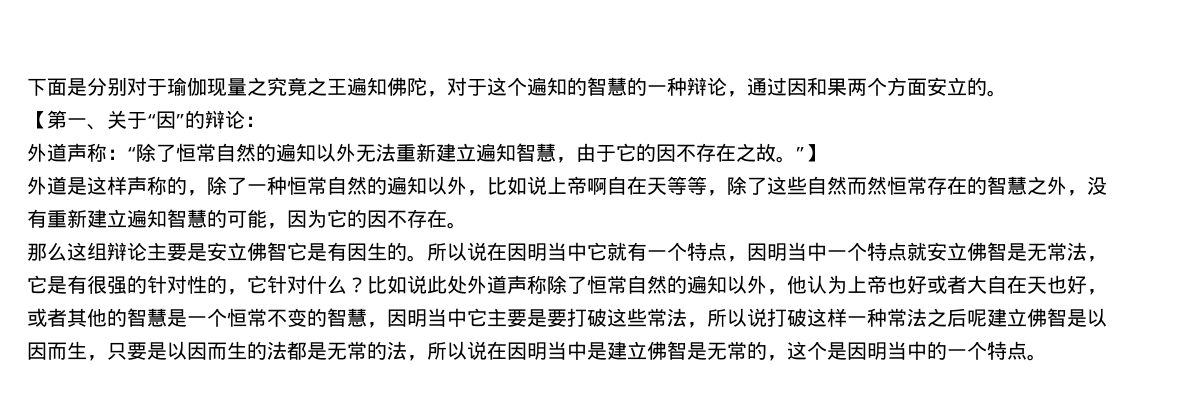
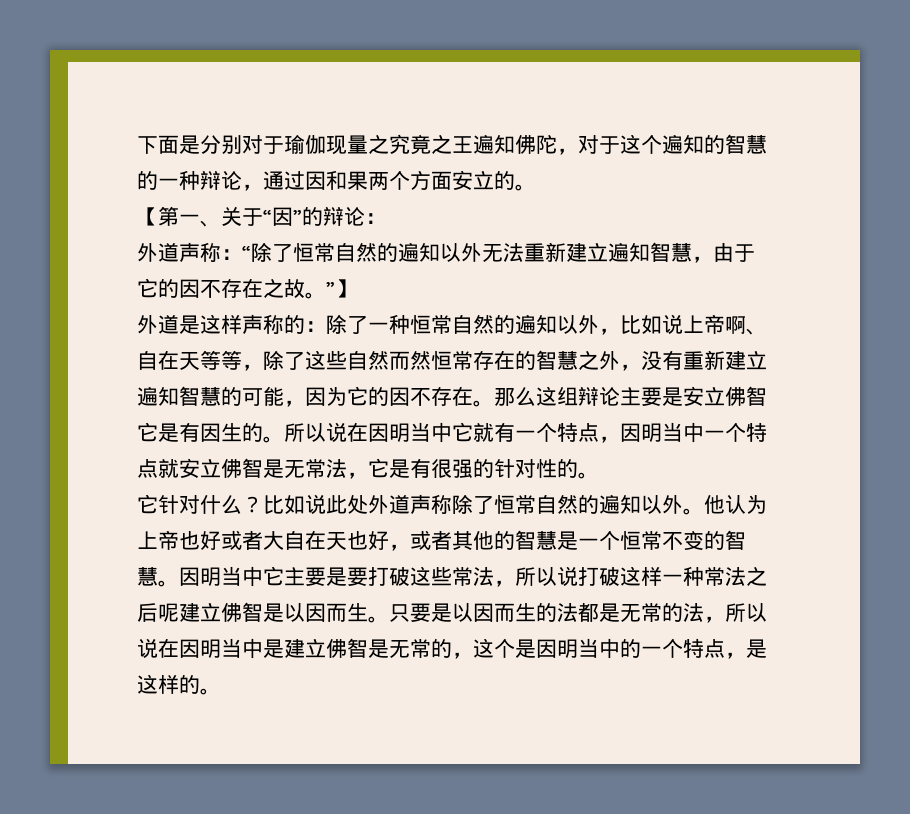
[187,190,207,196] ， -> [305,321,326,332] ：
(607, 186) none -> [746,328,767,335] 、
(467, 225) // -> (494, 403) none
[227,289,247,295] ， -> [578,472,599,479] 。 //
[767,289,787,295] ， -> [683,508,704,515] 。
[367,322,387,328] ， -> [158,580,179,587] 。
[87,355,107,361] ， -> [368,616,389,623] 。
(1027, 350) none -> [725,639,767,659] [137,674,200,694] ，是这样的

